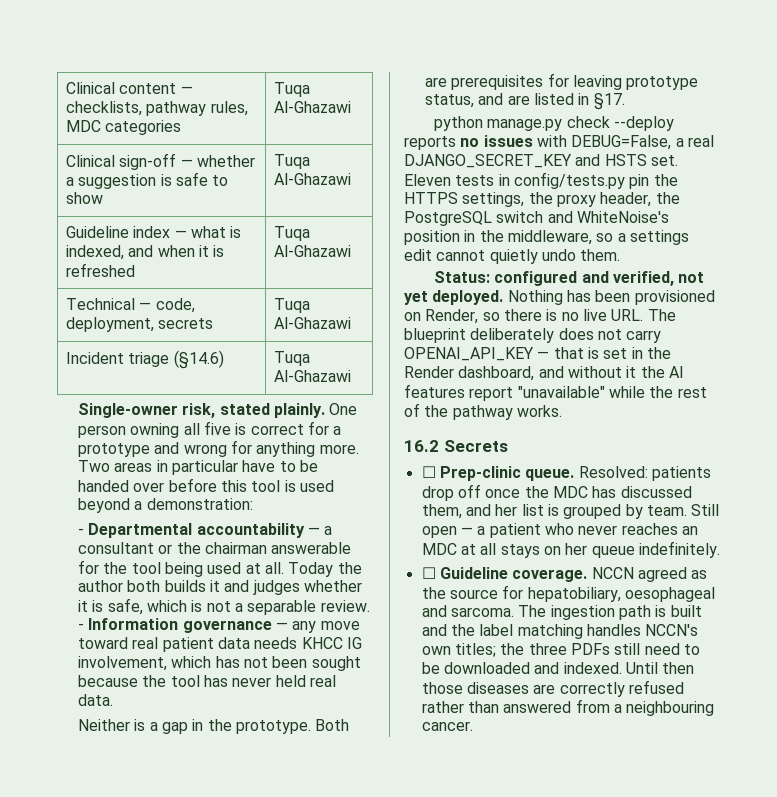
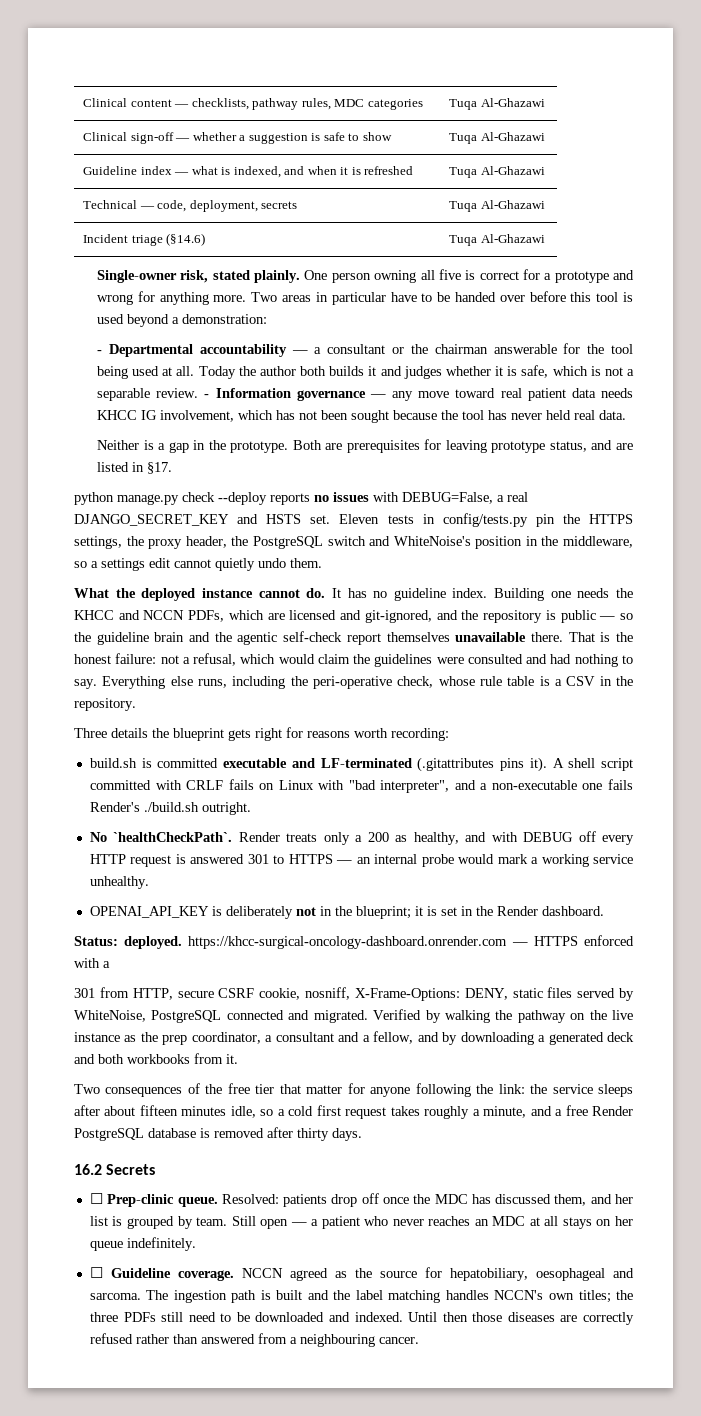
[433,271,705,286] [404,290,715,305] [404,309,676,324] [404,328,662,343] [404,347,584,361] Status: configured and verified, not yet deployed. Nothing has been provisioned on Render, so there is no live URL. The blueprint deliberately does not carry OPENAI_API_KEY — that -> [74,588,634,601] [74,610,634,623] [74,631,633,645] [74,653,633,667] [74,676,633,689] [74,698,136,711] [74,727,449,741] [89,757,634,772] [89,779,634,793] [89,802,251,815] [89,831,634,845] [89,854,633,867] [89,876,149,889] [89,906,423,919] What the deployed instance cannot do. It has no guideline index. Building one needs the KHCC and NCCN PDFs, which are licensed and git-ignored, and the repository is public — so the guideline brain and the agentic self-check report themselves unavailable there. That is the honest failure: not a refusal, which would claim the guidelines were consulted and had nothing to say. Everything else runs, including the peri-operative check, whose rule table is a CSV in the repository. // Three details the blueprint gets right for reasons worth recording: // build.sh is committed executable and LF-terminated (.gitattributes pins it). A shell script committed with CRLF fails on Linux with "bad interpreter", and a non-executable one fails Render's ./build.sh outright. // No `healthCheckPath`. Render treats only a 200 as healthy, and with DEBUG off every HTTP request is answered 301 to HTTPS — an internal probe would mark a working service unhealthy. // OPENAI_API_KEY is deliberately not in the blueprint; it
[458,366,684,381] [404,384,707,401] [404,403,562,420] dashboard, and without it the AI features report "unavailable" while the rest of the pathway works. -> [541,906,604,916] [74,935,634,949] [74,958,110,968] [74,987,634,1001] [74,1009,633,1023] [74,1031,634,1045] [74,1053,238,1064] [74,1083,633,1097] [74,1105,634,1119] [74,1127,362,1141] dashboard. // Status: deployed. https://khcc-surgical-oncology-dashboard.onrender.com — HTTPS enforced with a // 301 from HTTP, secure CSRF cookie, nosniff, X-Frame-Options: DENY, static files served by WhiteNoise, PostgreSQL connected and migrated. Verified by walking the pathway on the live instance as the prep coordinator, a consultant and a fellow, and by downloading a generated deck and both workbooks from it. // Two consequences of the free tier that matter for anyone following the link: the service sleeps after about fifteen minutes idle, so a cold first request takes roughly a minute, and a free Render PostgreSQL database is removed after thirty days.

